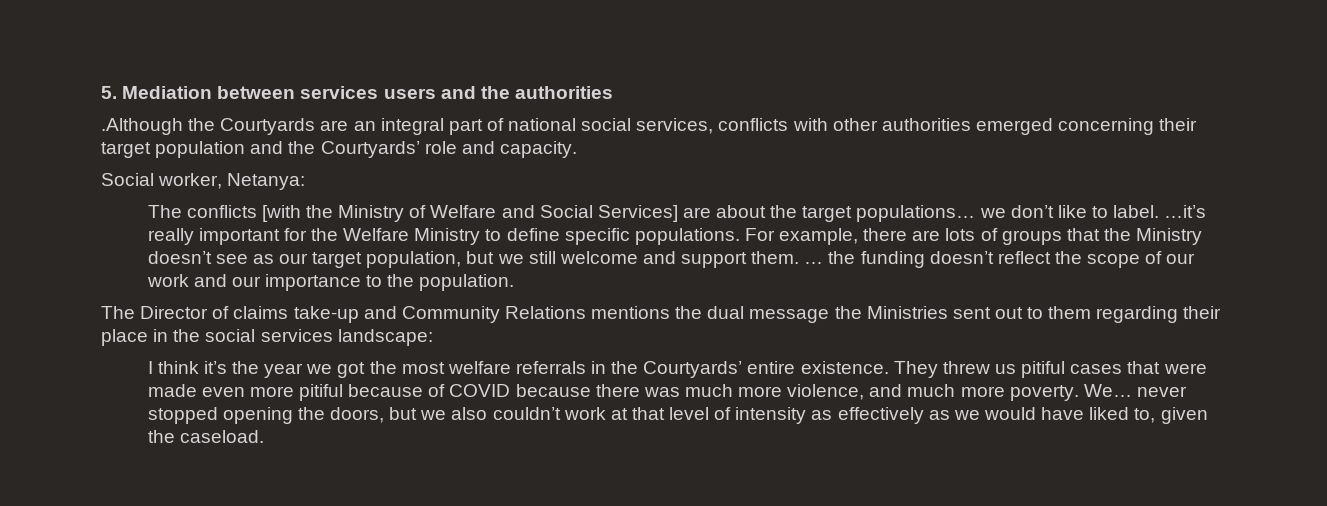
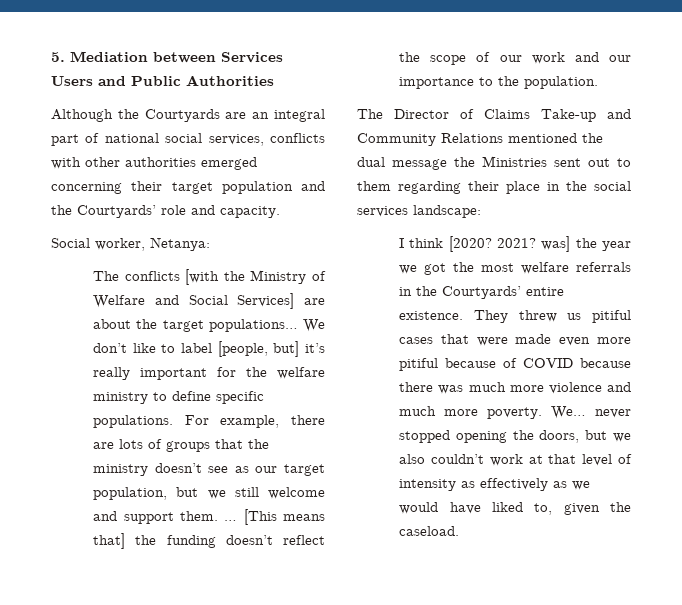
[300,86,613,99] [101,118,183,135] services users and the authorities // .Although -> [221,52,283,63] [51,75,274,86] [51,109,113,122] Services Users and Public Authorities // Although
[979,208,1006,218] we -> [303,319,325,332] We
[1113,205,1207,218] label. …it’s -> [181,341,325,357] label [people, but] it’s
[343,228,481,245] Welfare Ministry -> [277,367,325,379] [93,392,149,404] welfare ministry
[1136,228,1203,245] Ministry -> [93,464,149,476] ministry
(824, 263) none -> [243,509,325,525] [93,533,126,549] [This means that]
[233,306,359,323] claims take-up -> [484,109,596,122] Claims Take-up
[591,306,671,319] mentions -> [508,133,577,143] mentioned
[203,361,227,374] it’s -> [448,236,571,252] [2020? 2021? was]
[787,384,865,400] violence, -> [548,382,602,394] violence

